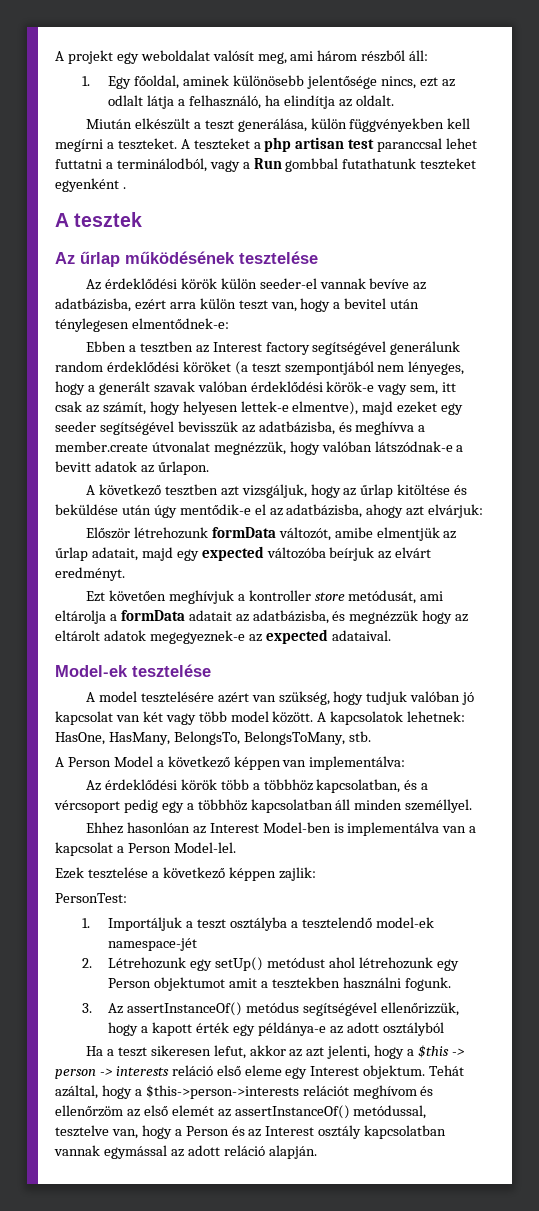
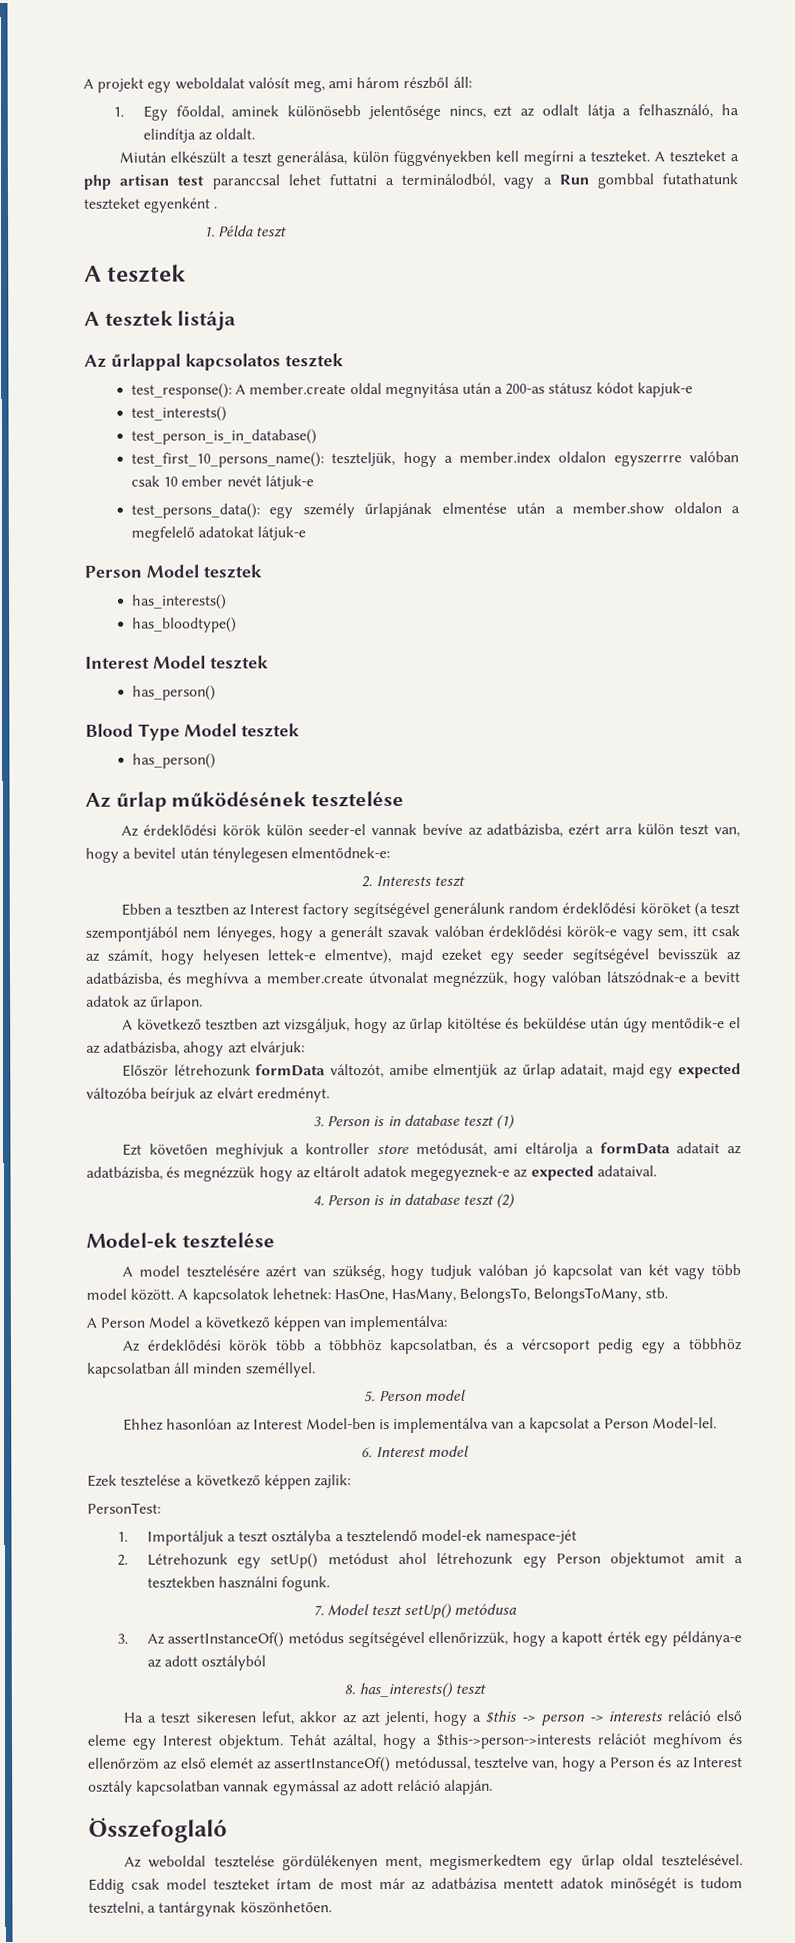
[55,212,143,227] // A tesztek -> [203,225,287,238] [84,264,187,283] [84,310,237,331] [84,353,344,371] [130,382,693,399] [130,406,227,422] [130,429,317,445] [130,451,740,468] [130,475,314,490] [130,502,740,519] [130,526,307,542] [84,564,262,579] [131,594,227,610] [131,617,237,633] [85,655,269,670] [131,685,216,701] [85,723,300,741] [131,753,216,769] // 1. Példa teszt // A tesztek // A tesztek listája // Az űrlappal kapcsolatos tesztek // test_response(): A member.create oldal megnyitása után a 200-as státusz kódot kapjuk-e // test_interests() // test_person_is_in_database() // test_first_10_persons_name(): teszteljük, hogy a member.index oldalon egyszerrre valóban csak 10 ember nevét látjuk-e // test_persons_data(): egy személy űrlapjának elmentése után a member.show oldalon a megfelelő adatokat látjuk-e // Person Model tesztek // has_interests() // has_bloodtype() // Interest Model tesztek // has_person() // Blood Type Model tesztek // has_person()
(229, 323) none -> [361,875,465,888] // 2. Interests teszt
(125, 574) none -> [312,1114,516,1130] // 3. Person is in database teszt (1)
(391, 635) none -> [312,1193,516,1209] // 4. Person is in database teszt (2)
(473, 806) none -> [364,1389,466,1403] // 5. Person model
(236, 847) none -> [361,1445,469,1458] // 6. Interest model
(451, 984) none -> [312,1603,518,1619] // 7. Model teszt setUp() metódusa
(444, 1029) none -> [344,1682,486,1699] // 8. has_interests() teszt
(317, 1152) none -> [88,1817,228,1843] [124,1854,744,1871] [88,1877,744,1894] [88,1901,332,1917] // Összefoglaló // Az weboldal tesztelése gördülékenyen ment, megismerkedtem egy űrlap oldal tesztelésével. Eddig csak model teszteket írtam de most már az adatbázisa mentett adatok minőségét is tudom tesztelni, a tantárgynak köszönhetően.

